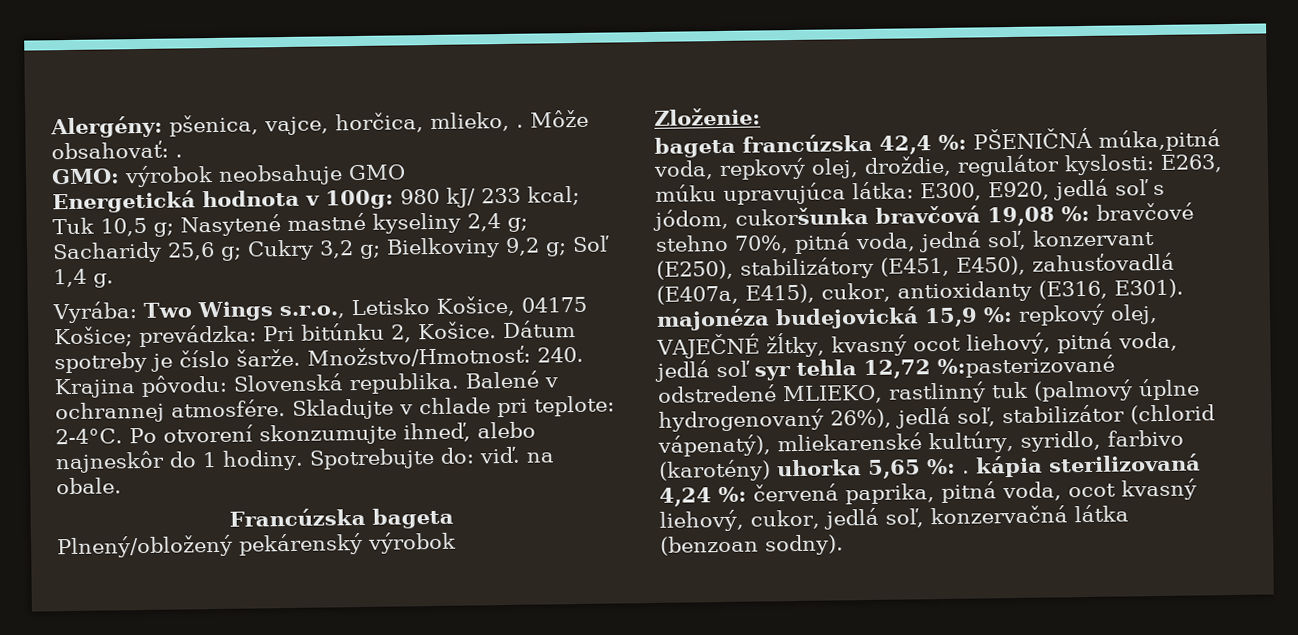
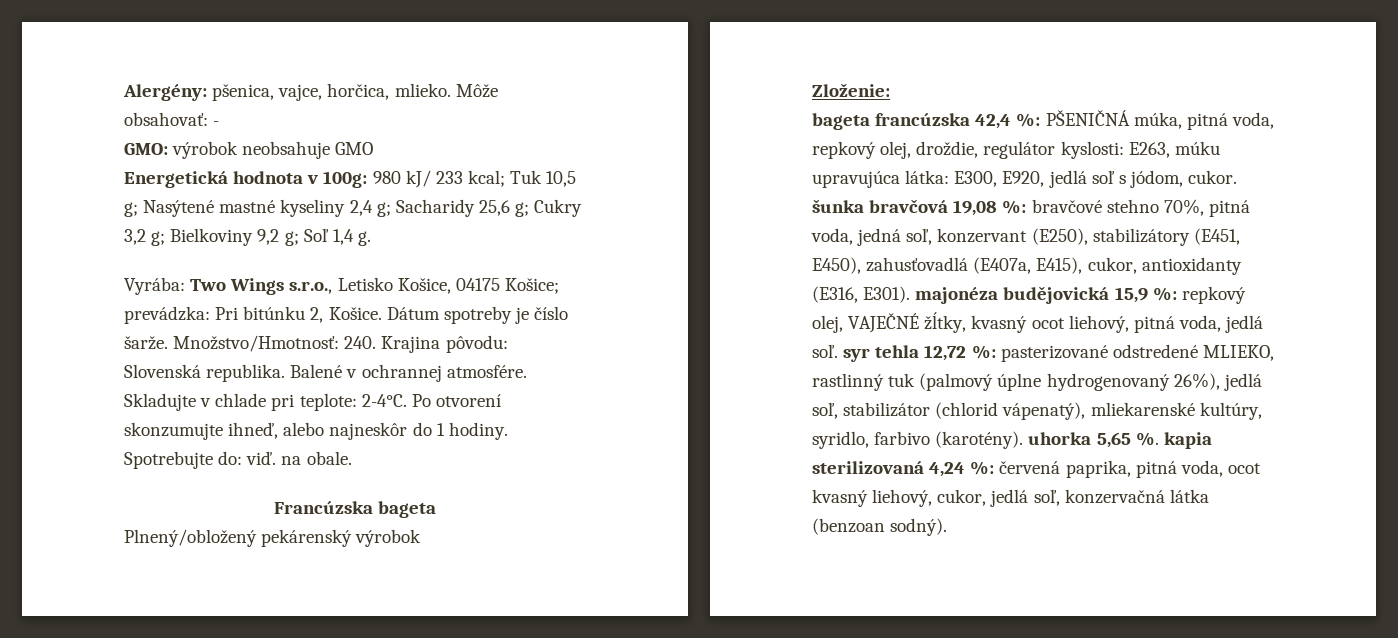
[430,111,524,132] mlieko, . -> [394,83,451,97] mlieko.
[175,154,183,158] . -> [213,121,220,126] -
[180,214,281,237] Nasytené -> [143,200,215,217] Nasýtené
[1098,129,1221,152] múka,pitná -> [1133,112,1228,130] múka, pitná
[735,206,869,226] cukoršunka -> [1188,170,1238,184] [812,199,864,213] cukor. šunka
[775,306,919,330] budejovická -> [1003,286,1110,304] budějovická
[716,360,750,378] soľ -> [812,344,838,358] soľ.
[937,354,1115,379] %:pasterizované -> [971,345,1108,362] %: pasterizované
[658,459,771,482] (karotény) -> [935,431,1024,449] (karotény).
[926,455,1043,478] %: . kápia -> [1135,432,1212,449] %. kapia
[765,534,844,556] sodny). -> [890,518,948,536] sodný).

